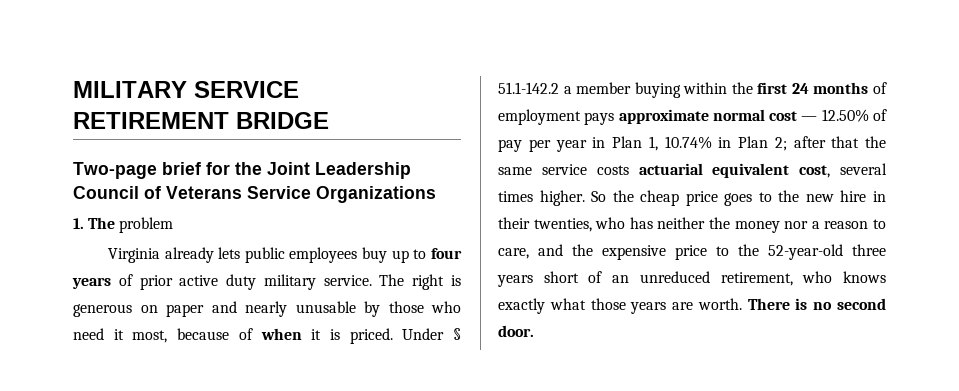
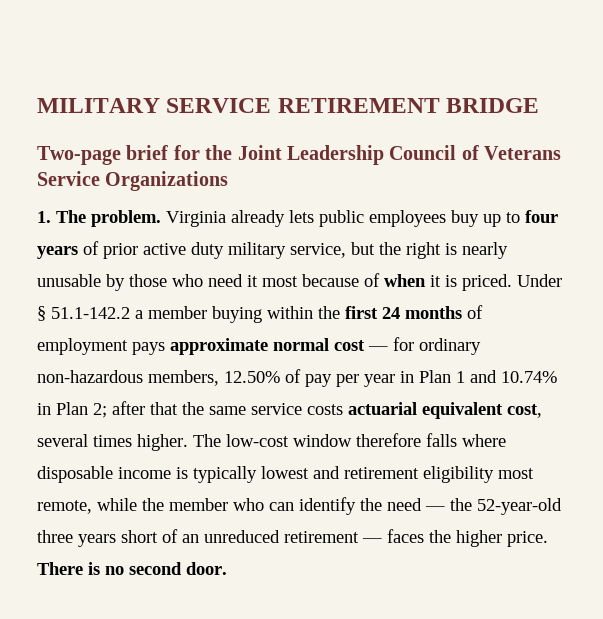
[119,217,174,233] problem // -> [91,210,161,227] problem.
[323,274,461,290] [73,301,237,317] service. The right is generous on paper and -> [290,242,457,259] service, but the right is
[132,330,168,343] most, -> [262,276,298,287] most
(818, 118) none -> [393,337,481,355] [37,370,219,386] for ordinary non-hazardous members,
[648,136,658,151] 1, -> [456,370,497,383] 1 and
[591,190,886,206] [498,217,886,233] [498,244,729,260] So the cheap price goes to the new hire in their twenties, who has neither the money nor a reason to care, and the expensive price to -> [193,433,506,447] [37,466,534,483] [37,497,445,515] The low-cost window therefore falls where disposable income is typically lowest and retirement eligibility most remote, while the member who can identify the need —
[720,271,886,286] [498,298,742,314] retirement, who knows exactly what those years are worth. -> [284,529,548,547] retirement — faces the higher price.

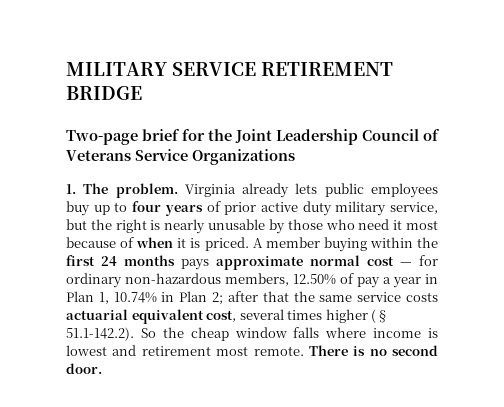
[517,274,562,287] [37,306,143,321] Under § 51.1-142.2 a -> [252,238,263,248] A
[467,305,483,319] [37,338,128,355] of employment -> (175, 260) none
[336,374,359,387] per -> [383,277,391,284] a
[456,370,497,383] 1 and -> [98,292,109,304] 1,
[137,433,421,451] higher. The low-cost window therefore -> [325,309,390,323] [66,327,287,341] higher (§ 51.1-142.2). So the cheap window
[37,466,113,483] disposable -> (367, 332) none
[193,466,257,483] typically -> (438, 333) none
[423,466,534,483] [37,497,562,515] [37,529,548,547] eligibility most remote, while the member who can identify the need — the 52-year-old three years short of an unreduced retirement — faces the higher price. -> [216,346,304,356] most remote.

